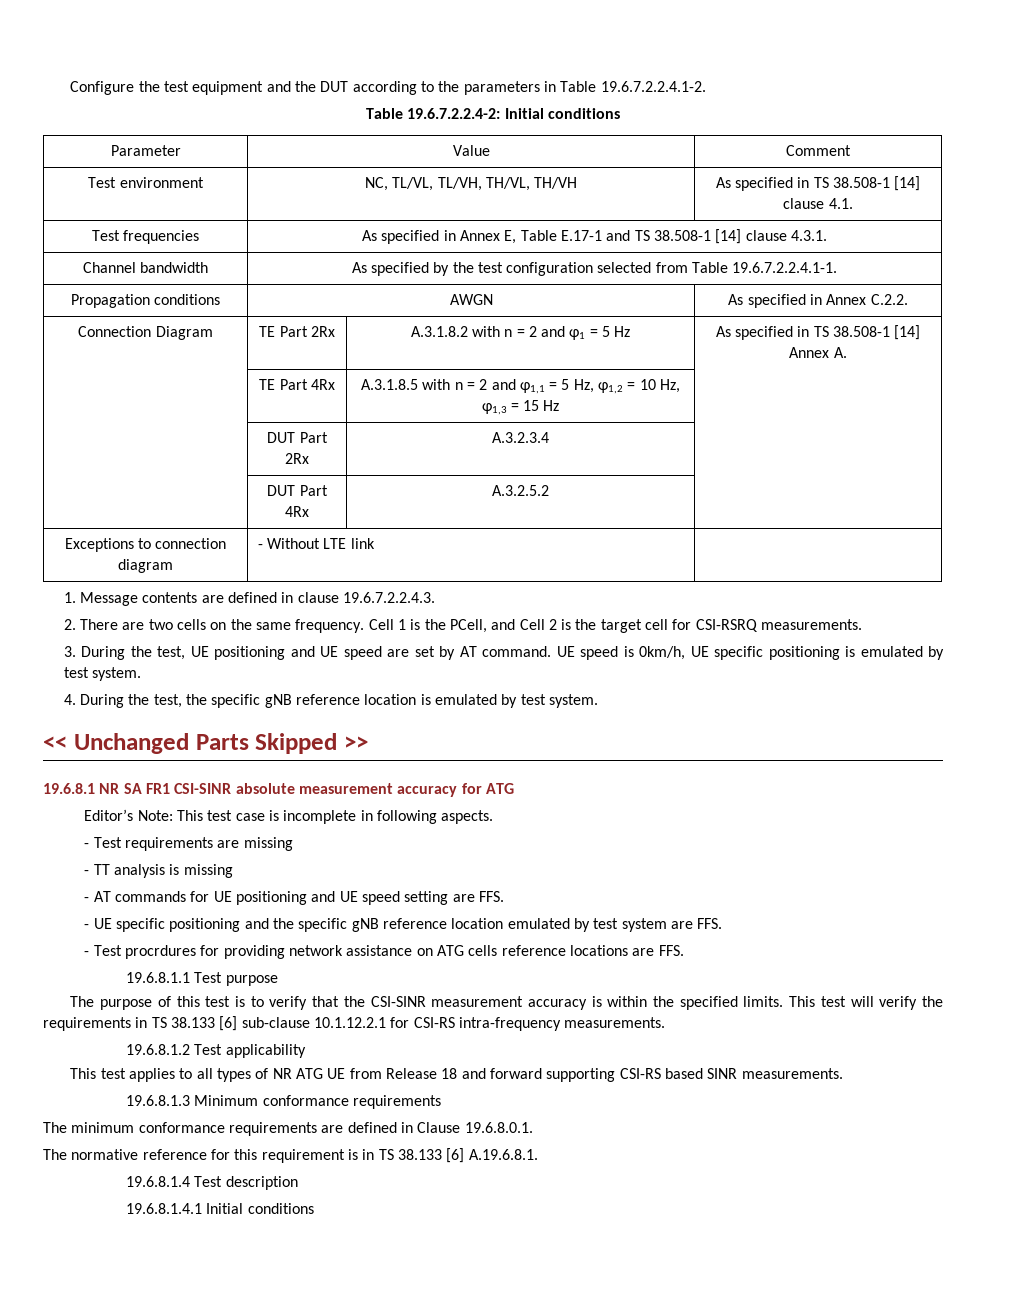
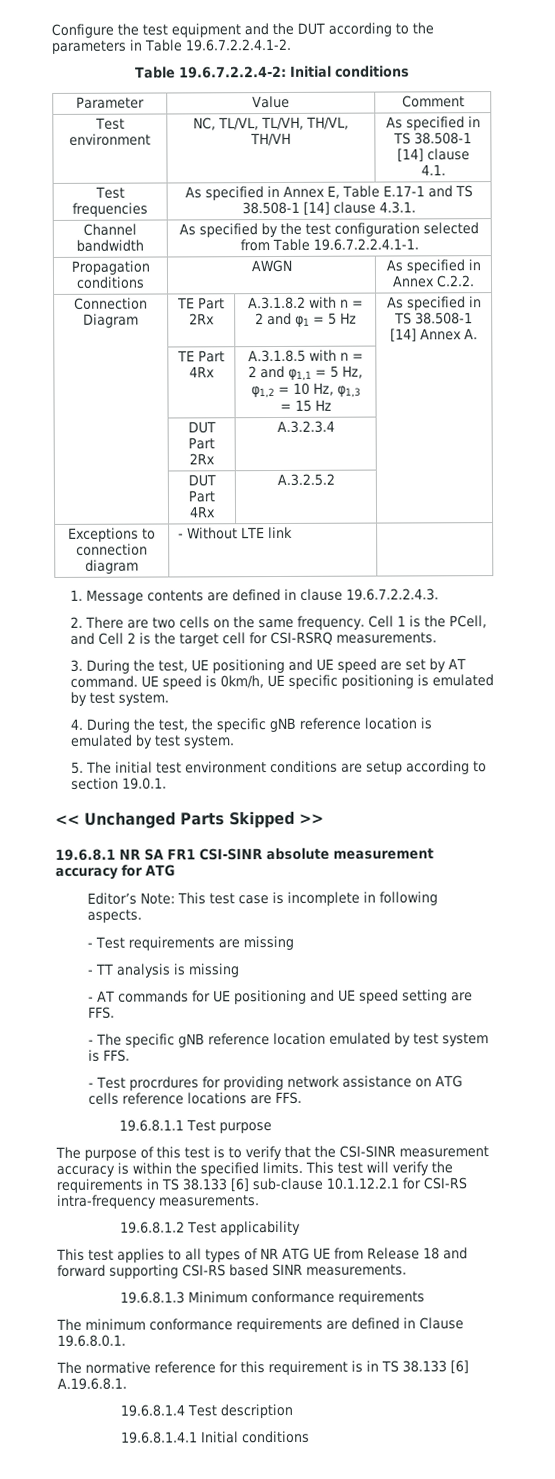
(598, 701) none -> [70,760,487,775] [70,777,167,790] // 5. The initial test environment conditions are setup according to section 19.0.1.
[93,918,295,932] UE specific positioning and the -> [95,1033,122,1046] The
[670,921,693,929] are -> [87,1049,100,1062] is

